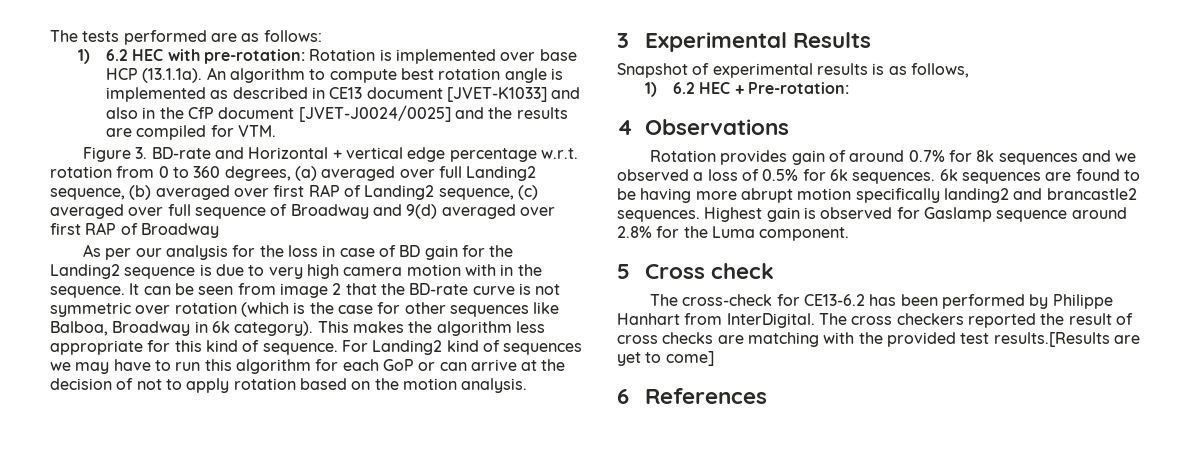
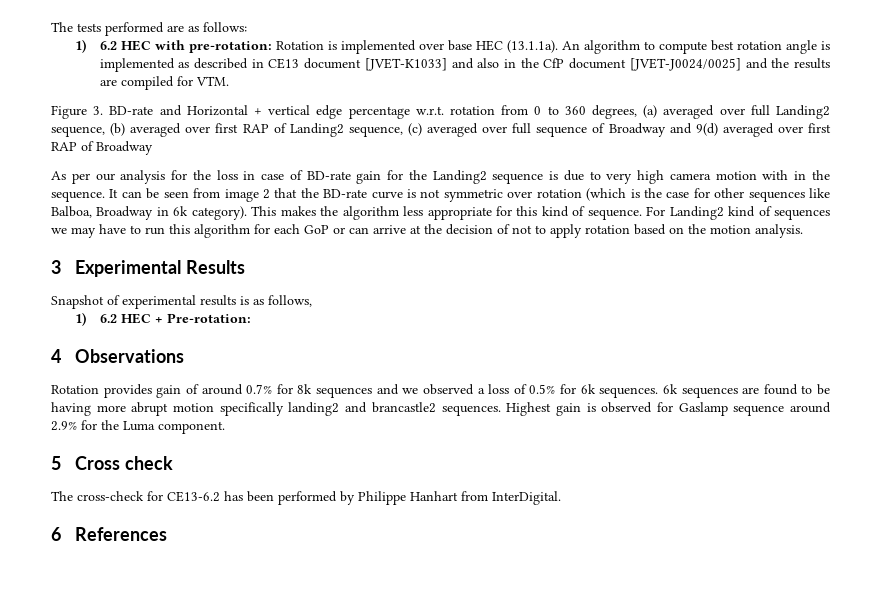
[106,68,139,80] HCP -> [475,40,503,51] HEC
[399,245,421,257] BD -> [306,171,351,180] BD-rate
[617,226,652,238] 2.8% -> [51,421,77,431] 2.9%
[818,313,1133,328] [617,332,1140,347] [617,351,714,366] The cross checkers reported the result of cross checks are matching with the provided test results.[Results are yet to come] -> (561, 498) none

